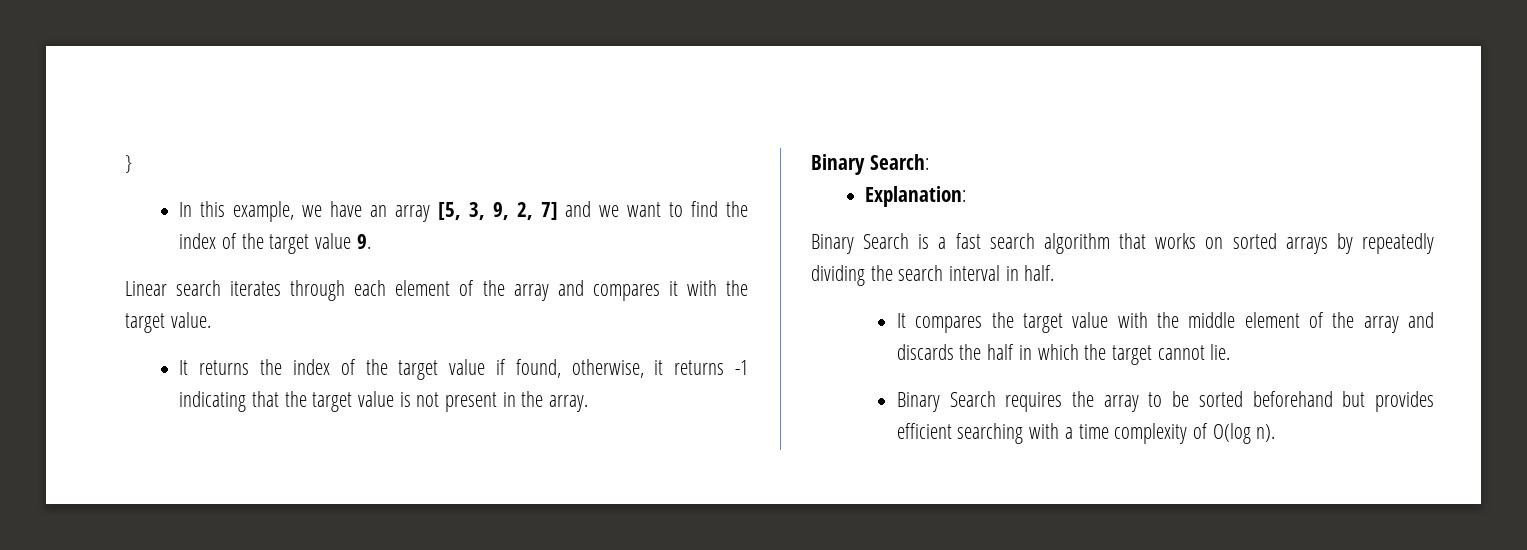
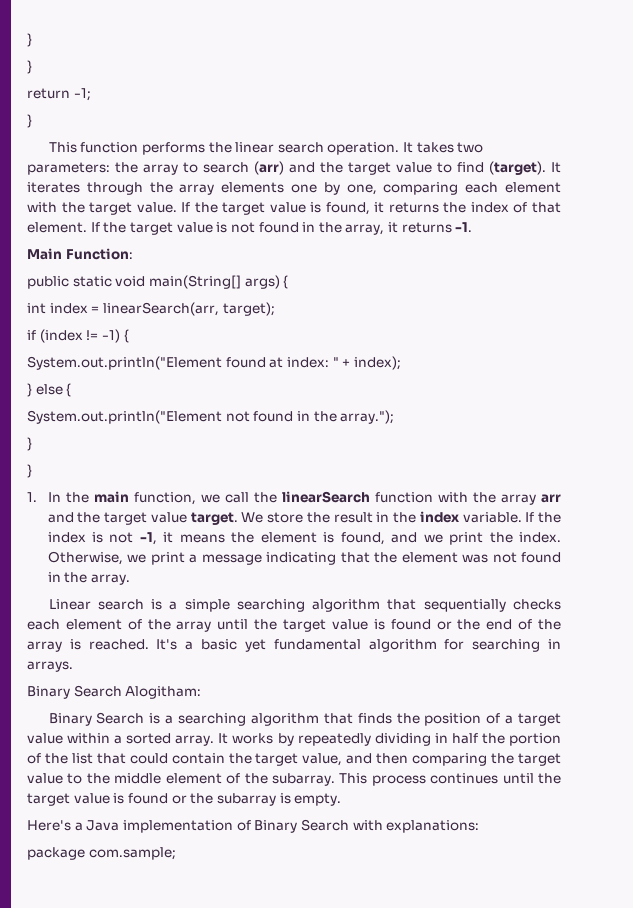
[125,155,133,173] [179,201,748,222] [179,233,371,254] [125,280,346,301] } // In this example, we have an array [5, 3, 9, 2, 7] and we want to find the index of the target value 9. // Linear search iterates through -> [27,33,32,47] [27,60,32,74] [27,88,91,101] [27,114,32,128] [48,142,484,155] [27,161,561,175] [27,182,562,195] [27,202,561,215] [27,222,473,235] [27,248,133,260] [27,275,289,289] [27,302,275,316] [27,329,129,343] [27,356,401,370] [27,383,72,397] [27,410,395,424] [27,437,32,451] [27,464,32,478] [27,491,561,505] [47,511,561,525] [47,532,561,545] [47,551,561,565] [47,572,130,585] [48,599,561,612] } // } // return -1; // } // This function performs the linear search operation. It takes two parameters: the array to search (arr) and the target value to find (target). It iterates through the array elements one by one, comparing each element with the target value. If the target value is found, it returns the index of that element. If the target value is not found in the array, it returns -1. // Main Function: // public static void main(String[] args) { // int index = linearSearch(arr, target); // if (index != -1) { // System.out.println("Element found at index: " + index); // } else { // System.out.println("Element not found in the array."); // } // } // 1. In the main function, we call the linearSearch function with the array arr and the target value target. We store the result in the index variable. If the index is not -1, it means the element is found, and we print the index. Otherwise, we print a message indicating that the element was not found in the array. // Linear search is a simple searching algorithm that sequentially checks
[557,280,749,301] [125,312,211,333] [179,359,748,380] [179,391,589,412] [811,154,929,175] [865,186,967,207] and compares it with the target value. // It returns the index of the target value if found, otherwise, it returns -1 indicating that the target value is not present in the array. // Binary Search: // Explanation: -> [217,619,561,632] [27,639,562,652] [27,661,73,672] [27,685,202,699] until the target value is found or the end of the array is reached. It's a basic yet fundamental algorithm for searching in arrays. // Binary Search Alogitham:
[955,233,1434,254] [811,265,1055,286] [896,312,1148,333] fast search algorithm that works on sorted arrays by repeatedly dividing the search interval in half. // It compares the target value with -> [178,713,561,726] [27,733,561,746] [27,753,561,766] [27,773,83,784] searching algorithm that finds the position of a target value within a sorted array. It works by repeatedly dividing in half the portion of the list that could contain the target value, and then comparing the target value to
[1363,312,1434,333] [896,344,1231,365] [896,391,1434,412] [896,423,1276,444] array and discards the half in which the target cannot lie. // Binary Search requires the array to be sorted beforehand but provides efficient searching with a time complexity of O(log n). -> [271,773,561,786] [27,793,342,806] [27,819,480,833] [27,847,176,860] subarray. This process continues until the target value is found or the subarray is empty. // Here's a Java implementation of Binary Search with explanations: // package com.sample;

